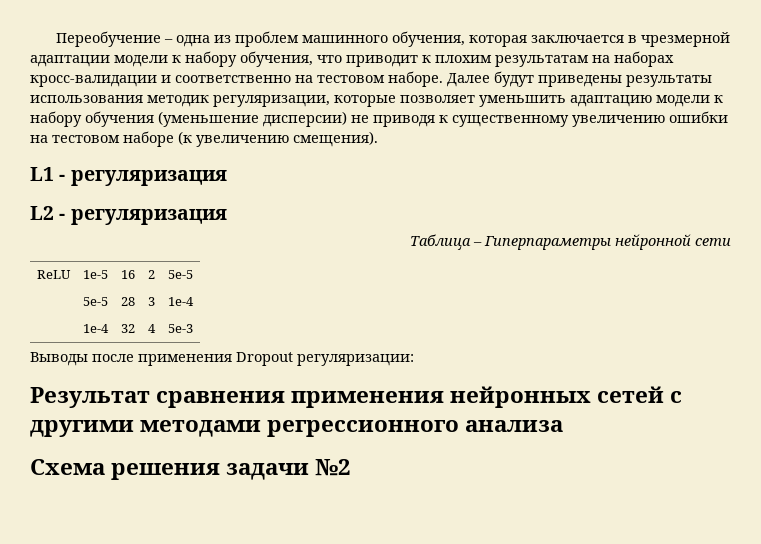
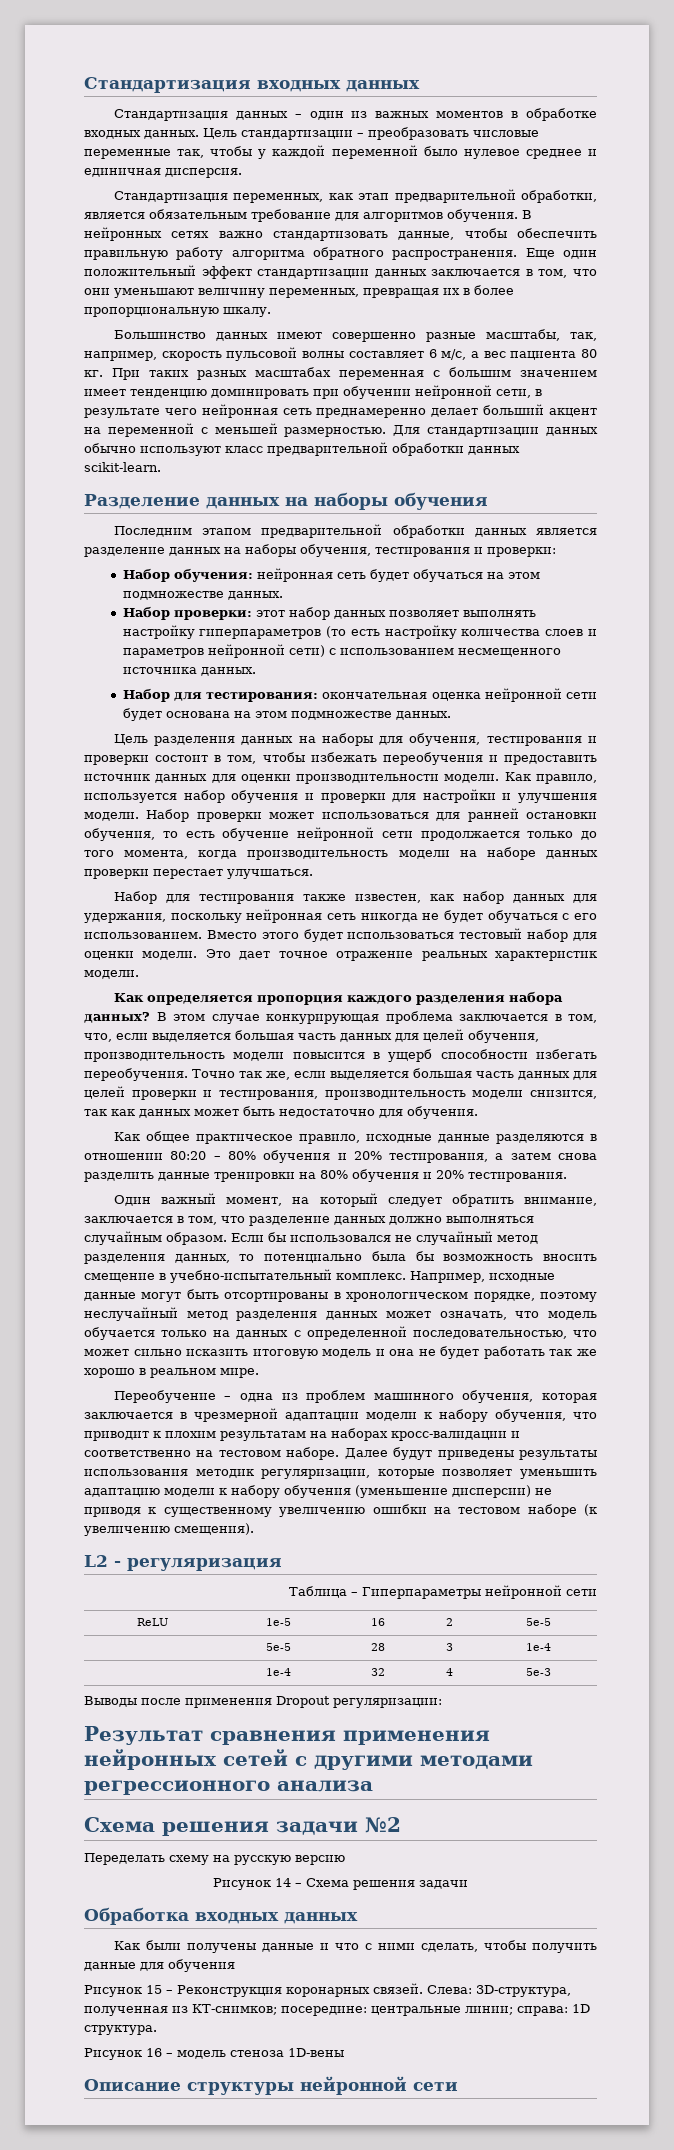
(56, 39) none -> [84,77,420,93] [113,108,597,121] [84,127,539,140] [84,145,597,159] [84,168,242,178] [113,189,597,203] [84,209,532,222] [84,227,597,241] [84,247,597,260] [84,265,597,279] [84,285,514,298] [84,307,271,317] [113,329,598,342] [84,347,597,361] [84,367,597,380] [84,385,542,399] [84,404,597,418] [84,423,598,437] [84,442,520,456] [84,462,161,472] [84,492,488,510] [113,524,597,538] [84,544,556,557] [122,568,540,582] [122,591,283,600] [122,606,536,620] [122,625,597,639] [122,644,561,658] [122,667,256,676] [122,688,598,702] [122,708,451,721] [113,733,597,746] [84,752,597,765] [84,772,597,784] [84,789,597,803] [84,808,597,822] [84,827,597,841] [84,847,599,860] [84,869,313,879] [113,891,597,904] [84,909,598,923] [84,928,597,942] [84,949,597,961] [84,970,139,979] [113,991,563,1005] [84,1011,597,1024] [84,1029,539,1043] [84,1049,597,1062] [84,1068,597,1081] [84,1086,597,1100] [84,1106,478,1119] [113,1131,597,1144] [84,1150,597,1163] [84,1169,567,1182] [113,1193,597,1207] [84,1216,534,1226] [84,1231,538,1245] [84,1251,597,1264] [84,1269,555,1283] [84,1289,597,1302] [84,1307,597,1321] [84,1326,597,1340] [84,1346,597,1359] [84,1368,259,1378] Стандартизация входных данных // Стандартизация данных – один из важных моментов в обработке входных данных. Цель стандартизации – преобразовать числовые переменные так, чтобы у каждой переменной было нулевое среднее и единичная дисперсия. // Стандартизация переменных, как этап предварительной обработки, является обязательным требование для алгоритмов обучения. В нейронных сетях важно стандартизовать данные, чтобы обеспечить правильную работу алгоритма обратного распространения. Еще один положительный эффект стандартизации данных заключается в том, что они уменьшают величину переменных, превращая их в более пропорциональную шкалу. // Большинство данных имеют совершенно разные масштабы, так, например, скорость пульсовой волны составляет 6 м/с, а вес пациента 80 кг. При таких разных масштабах переменная с большим значением имеет тенденцию доминировать при обучении нейронной сети, в результате чего нейронная сеть преднамеренно делает больший акцент на переменной с меньшей размерностью. Для стандартизации данных обычно используют класс предварительной обработки данных scikit-learn. // Разделение данных на наборы обучения // Последним этапом предварительной обработки данных является разделение данных на наборы обучения, тестирования и проверки: // Набор обучения: нейронная сеть будет обучаться на этом подмножестве данных. // Набор проверки: этот набор данных позволяет выполнять настройку гиперпараметров (то есть настройку количества слоев и параметров нейронной сети) с использованием несмещенного источника данных. // Набор для тестирования: окончательная оценка нейронной сети будет основана на этом подмножестве данных. // Цель разделения данных на наборы для обучения, тестирования и проверки состоит в том, чтобы избежать переобучения и предоставить источник данных для оценки производительности модели. Как правило, используется набор обучения и проверки для настройки и улучшения модели. Набор проверки может использоваться для ранней остановки обучения, то есть обучение нейронной сети продолжается только до того момента, когда производительность модели на наборе данных проверки перестает улучшаться. // Набор для тестирования также известен, как набор данных для удержания, поскольку нейронная сеть никогда не будет обучаться с его использованием. Вместо этого будет использоваться тестовый набор для оценки модели. Это дает точное отражение реальных характеристик модели. // Как определяется пропорция каждого разделения набора данных? В этом случае конкурирующая проблема заключается в том, что, если выделяется большая часть данных для целей обучения, производительность модели повысится в ущерб способности избегать переобучения. Точно так же, если выделяется большая часть данных для целей проверки и тестирования, производительность модели снизится, так как данных может быть недостаточно для обучения. // Как общее практическое правило, исходные данные разделяются в отношении 80:20 – 80% обучения и 20% тестирования, а затем снова разделить данные тренировки на 80% обучения и 20% тестирования. // Один важный момент, на который следует обратить внимание, заключается в том, что разделение данных должно выполняться случайным образом. Если бы использовался не случайный метод разделения данных, то потенциально была бы возможность вносить смещение в учебно-испытательный комплекс. Например, исходные данные могут быть отсортированы в хронологическом порядке, поэтому неслучайный метод разделения данных может означать, что модель обучается только на данных с определенной последовательностью, что может сильно исказить итоговую модель и она не будет работать так же хорошо в реальном мире. //
[30,167,227,186] // L1 - регуляризация -> (254, 1529) none
(352, 467) none -> [84,1853,345,1865] [213,1878,468,1890] [84,1907,358,1925] [113,1940,598,1953] [84,1959,235,1972] [84,1983,571,1997] [84,2004,590,2016] [84,2025,157,2035] [84,2048,344,2060] [84,2076,458,2095] // Переделать схему на русскую версию // Рисунок 14 – Схема решения задачи // Обработка входных данных // Как были получены данные и что с ними сделать, чтобы получить данные для обучения // Рисунок 15 – Реконструкция коронарных связей. Слева: 3D-структура, полученная из КТ-снимков; посередине: центральные линии; справа: 1D структура. // Рисунок 16 – модель стеноза 1D-вены // Описание структуры нейронной сети

